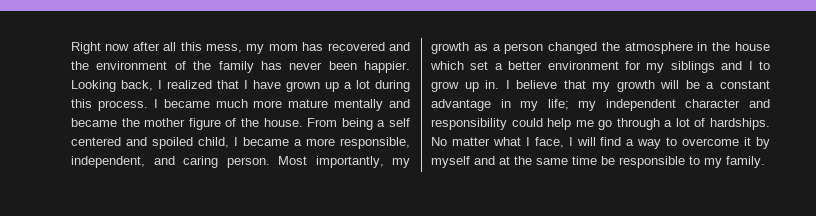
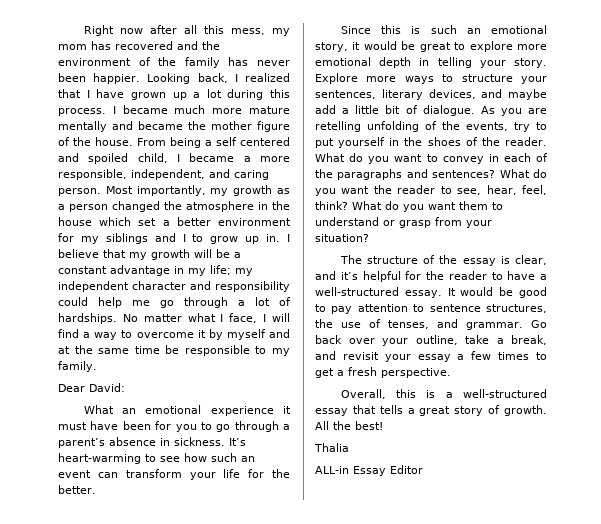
(765, 162) none -> [58,383,125,392] [83,405,291,416] [58,421,290,432] [58,437,246,448] [58,453,255,464] [58,469,290,480] [58,485,96,494] [340,25,547,34] [315,41,547,52] [315,57,548,68] [315,73,547,84] [315,89,547,100] [315,105,547,116] [315,121,547,132] [315,137,547,148] [315,153,548,164] [315,169,547,180] [315,185,547,196] [315,201,503,212] [315,217,492,228] [315,234,369,242] [339,255,547,266] [315,271,547,282] [315,287,547,298] [315,304,547,314] [315,319,547,330] [315,335,547,346] [315,351,547,362] [315,367,451,378] [340,389,547,399] [315,405,547,416] [315,421,383,430] [314,443,349,452] [315,465,423,476] // Dear David: // What an emotional experience it must have been for you to go through a parent’s absence in sickness. It’s heart-warming to see how such an event can transform your life for the better. // Since this is such an emotional story, it would be great to explore more emotional depth in telling your story. Explore more ways to structure your sentences, literary devices, and maybe add a little bit of dialogue. As you are retelling unfolding of the events, try to put yourself in the shoes of the reader. What do you want to convey in each of the paragraphs and sentences? What do you want the reader to see, hear, feel, think? What do you want them to understand or grasp from your situation? // The structure of the essay is clear, and it’s helpful for the reader to have a well-structured essay. It would be good to pay attention to sentence structures, the use of tenses, and grammar. Go back over your outline, take a break, and revisit your essay a few times to get a fresh perspective. // Overall, this is a well-structured essay that tells a great story of growth. All the best! // Thalia // ALL-in Essay Editor

